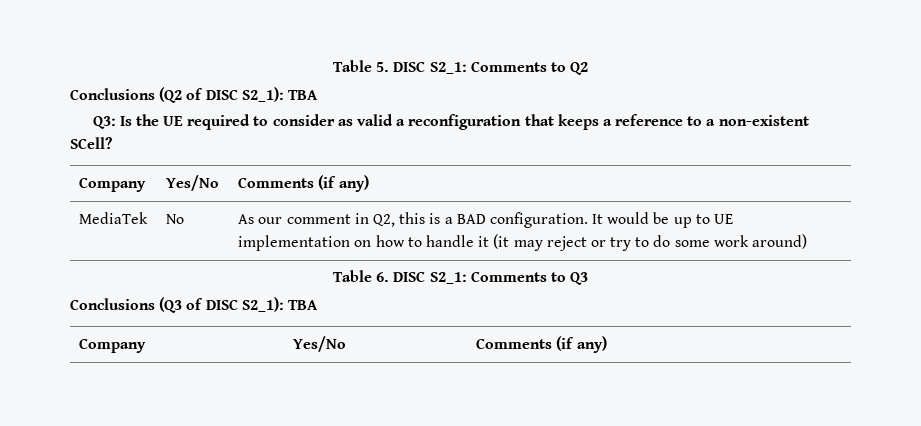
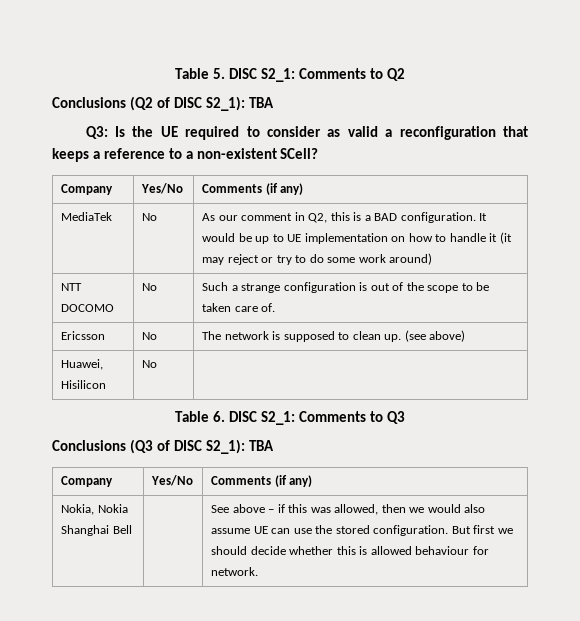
(808, 241) none -> [60,283,82,291] [60,304,114,312] [141,283,157,291] [201,282,490,293] [201,303,276,312] [60,331,105,340] [141,332,157,340] [201,330,466,342] [60,359,103,370] [60,380,106,389] [141,360,157,368] // NTT DOCOMO | No | Such a strange configuration is out of the scope to be taken care of. // Ericsson | No | The network is supposed to clean up. (see above) // Huawei, Hisilicon | No |
(607, 344) none -> [60,504,128,515] [60,525,132,536] [210,504,486,515] [210,525,513,536] [210,546,489,555] [210,567,258,576] // Nokia, Nokia Shanghai Bell | | See above – if this was allowed, then we would also assume UE can use the stored configuration. But first we should decide whether this is allowed behaviour for network.

